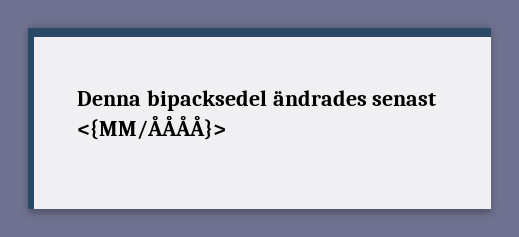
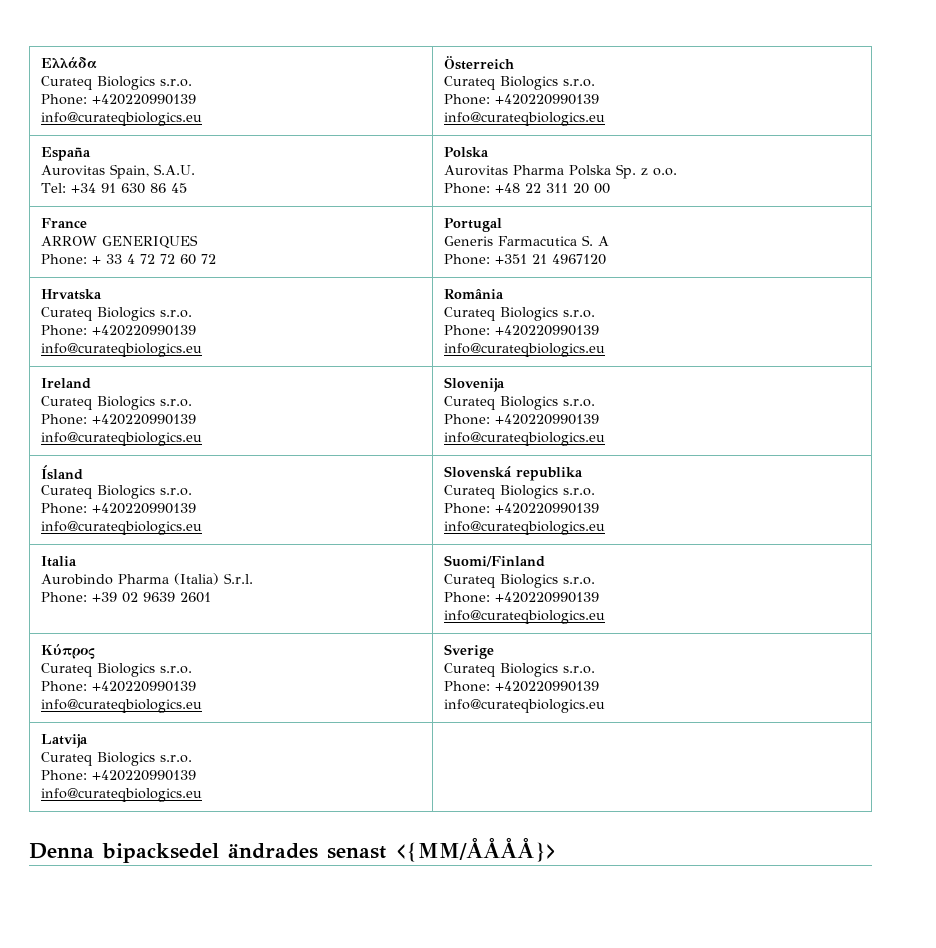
(77, 98) none -> [41,57,98,68] [41,76,193,90] [41,94,197,105] [41,112,203,126] [444,56,515,70] [444,76,596,90] [444,94,600,105] [444,112,606,126] [41,147,92,161] [41,164,196,179] [41,183,188,194] [444,147,490,158] [444,164,678,179] [444,183,611,194] [41,218,88,228] [41,235,199,249] [41,254,217,265] [444,218,503,232] [444,235,610,246] [444,254,607,265] [41,289,103,300] [41,307,193,321] [41,325,197,336] [41,343,203,357] [444,289,505,299] [444,307,596,321] [444,325,600,336] [444,343,606,357] [41,378,92,389] [41,396,193,410] [41,414,197,425] [41,432,203,446] [444,377,506,392] [444,396,596,410] [444,414,600,425] [444,432,606,446] [41,465,84,480] [41,485,193,499] [41,503,197,514] [41,521,203,535] [444,466,584,481] [444,485,596,499] [444,503,600,514] [444,521,606,535] [41,556,78,567] [41,573,254,585] [41,592,212,603] [444,555,546,567] [444,574,596,588] [444,592,600,603] [444,610,606,624] [41,644,96,659] [41,663,193,677] [41,681,197,692] [41,699,203,713] [444,644,495,659] [444,663,596,677] [444,681,600,692] [444,699,606,713] [41,734,89,748] [41,752,193,766] [41,770,197,781] [41,788,203,802] Ελλάδα // Curateq Biologics s.r.o. // Phone: +420220990139 // info@curateqbiologics.eu | Österreich // Curateq Biologics s.r.o. // Phone: +420220990139 // info@curateqbiologics.eu // España // Aurovitas Spain, S.A.U. // Tel: +34 91 630 86 45 | Polska // Aurovitas Pharma Polska Sp. z o.o. // Phone: +48 22 311 20 00 // France // ARROW GENERIQUES // Phone: + 33 4 72 72 60 72 | Portugal // Generis Farmacutica S. A // Phone: +351 21 4967120 // Hrvatska // Curateq Biologics s.r.o. // Phone: +420220990139 // info@curateqbiologics.eu | România // Curateq Biologics s.r.o. // Phone: +420220990139 // info@curateqbiologics.eu // Ireland // Curateq Biologics s.r.o. // Phone: +420220990139 // info@curateqbiologics.eu | Slovenija // Curateq Biologics s.r.o. // Phone: +420220990139 // info@curateqbiologics.eu // Ísland // Curateq Biologics s.r.o. // Phone: +420220990139 // info@curateqbiologics.eu | Slovenská republika // Curateq Biologics s.r.o. // Phone: +420220990139 // info@curateqbiologics.eu // Italia // Aurobindo Pharma (Italia) S.r.l. // Phone: +39 02 9639 2601 | Suomi/Finland // Curateq Biologics s.r.o. // Phone: +420220990139 // info@curateqbiologics.eu // Κύπρος // Curateq Biologics s.r.o. // Phone: +420220990139 // info@curateqbiologics.eu | Sverige // Curateq Biologics s.r.o. // Phone: +420220990139 // info@curateqbiologics.eu // Latvija // Curateq Biologics s.r.o. // Phone: +420220990139 // info@curateqbiologics.eu | //

